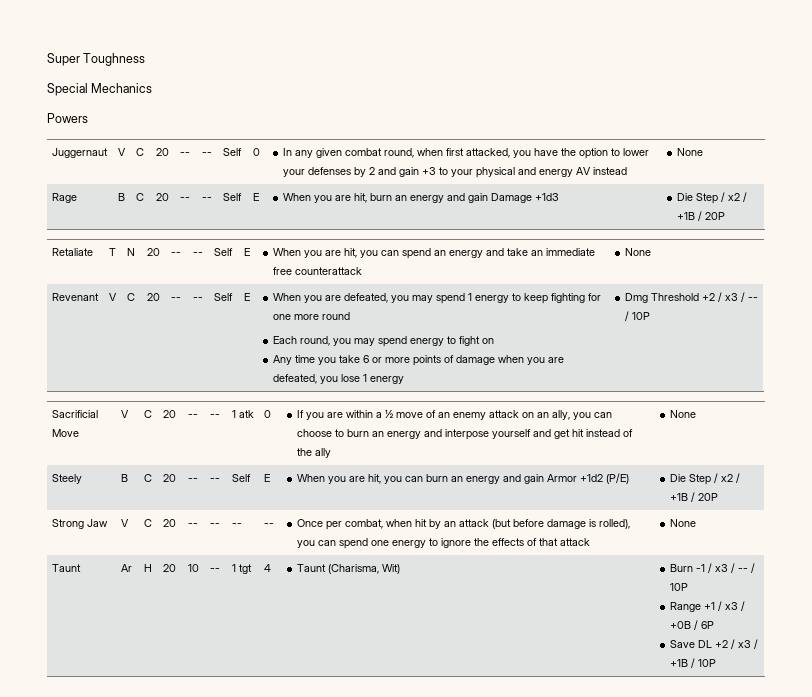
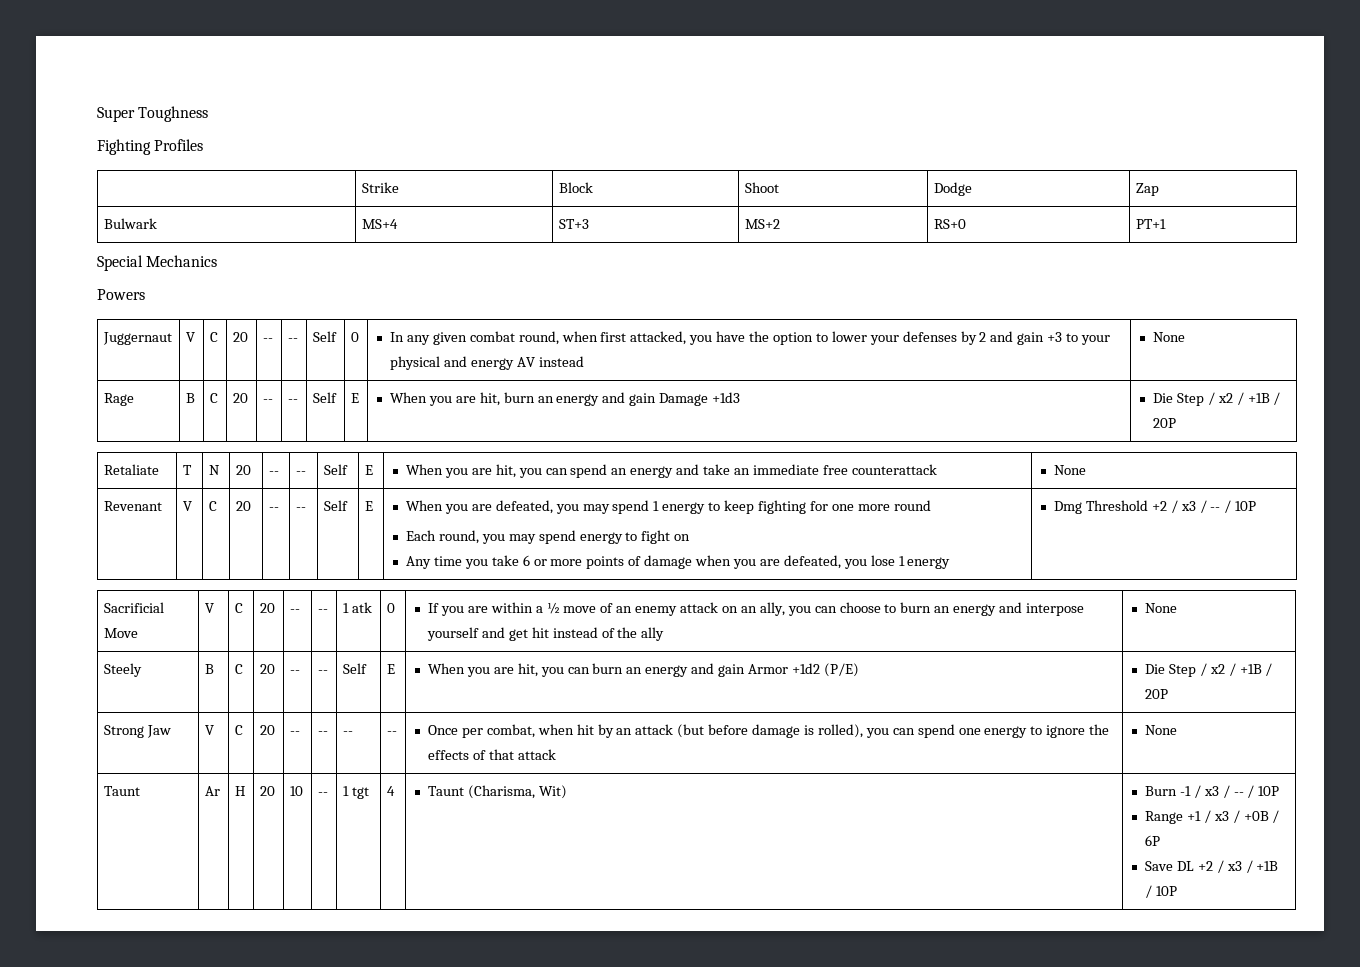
(146, 59) none -> [97,139,204,155] [361,182,399,193] [558,182,593,193] [744,182,779,193] [933,182,972,196] [1135,183,1159,196] [103,218,157,229] [361,219,398,229] [558,219,589,229] [744,219,780,229] [933,219,966,229] [1135,219,1166,229] // Fighting Profiles // | Strike | Block | Shoot | Dodge | Zap // Bulwark | MS+4 | ST+3 | MS+2 | RS+0 | PT+1

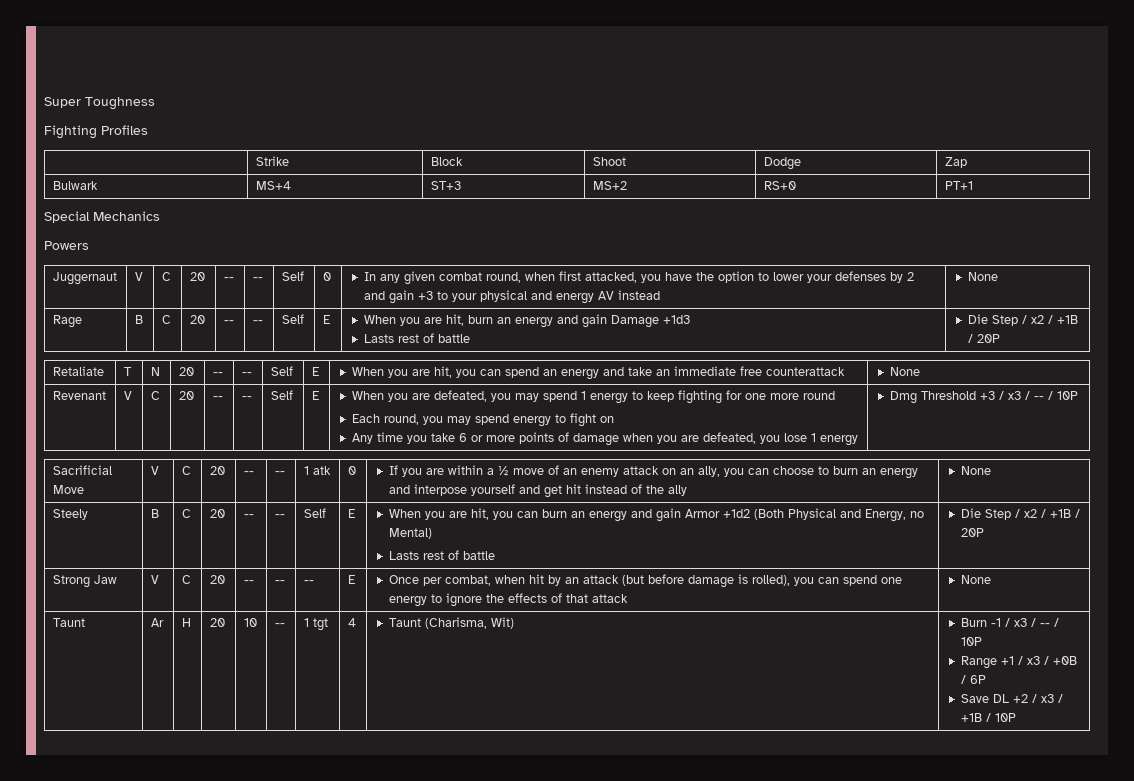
(741, 397) none -> [363,333,470,343] // Lasts rest of battle
[1151,501,1167,511] +2 -> [979,391,995,400] +3
[823,663,859,677] (P/E) -> [753,508,924,522] [388,528,432,539] [388,550,495,560] (Both Physical and Energy, no Mental) // Lasts rest of battle
[386,731,397,735] -- -> [347,575,355,584] E

